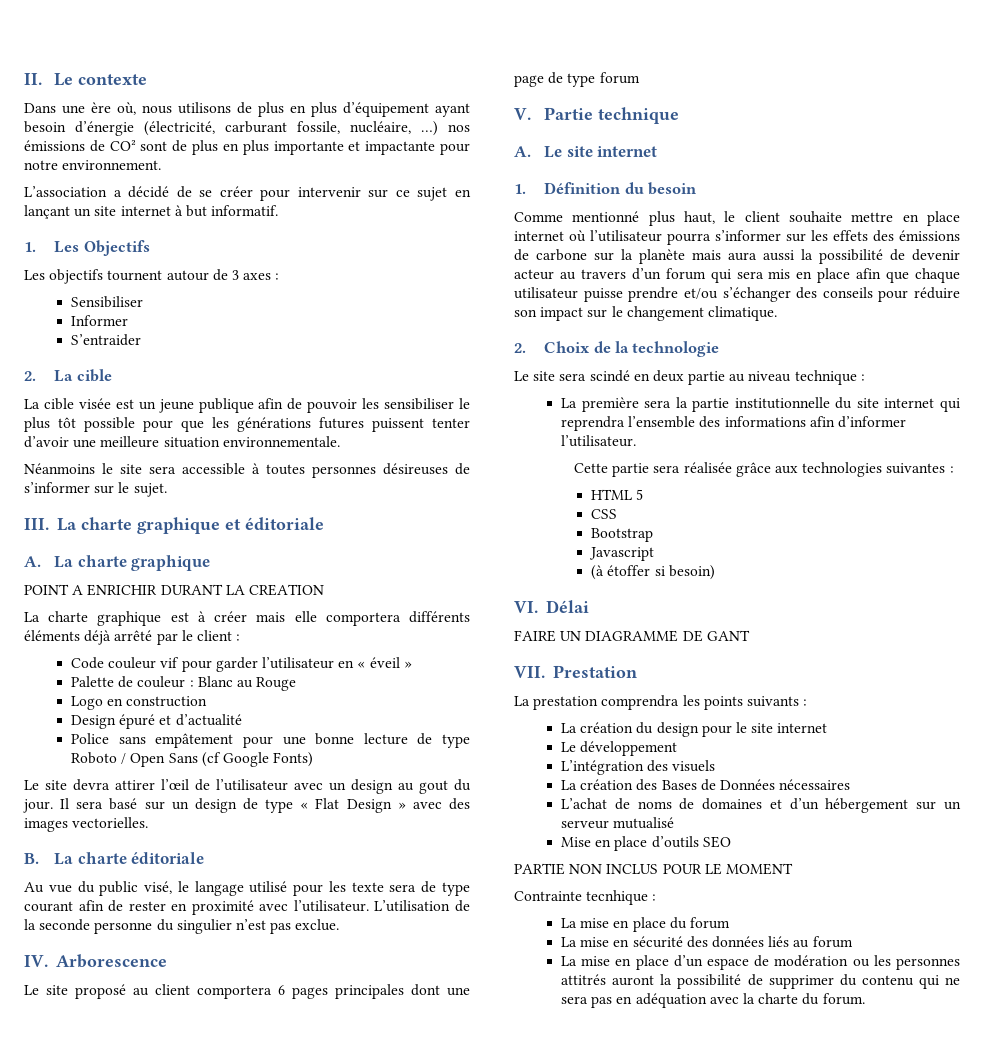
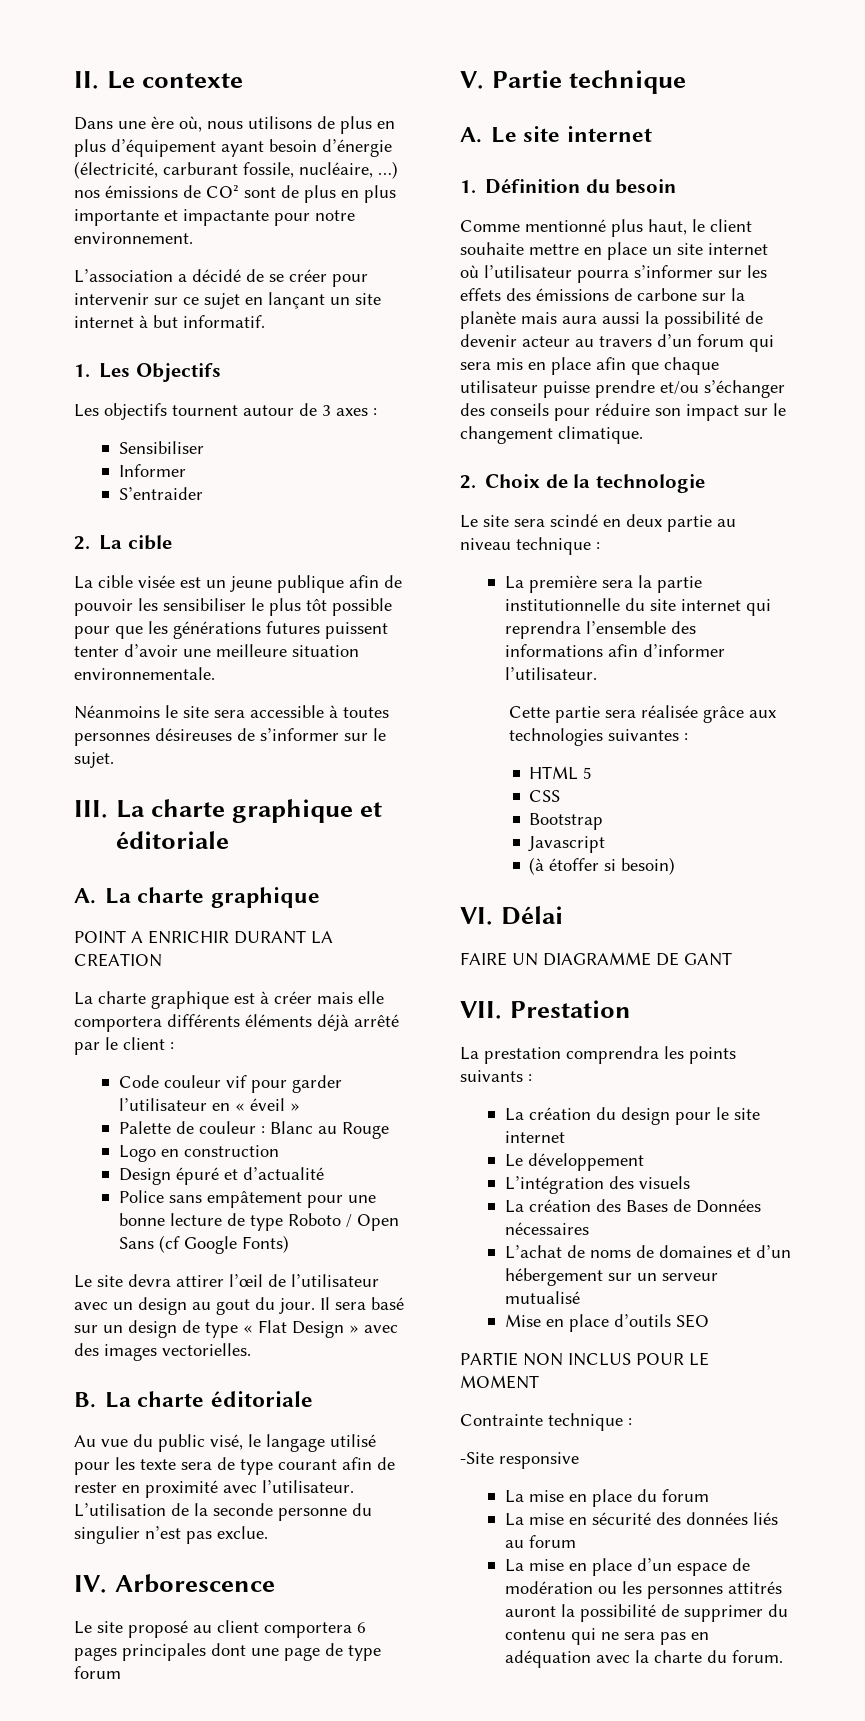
(960, 218) none -> [652,243,703,255] un site
[586,890,657,905] tecnhique : -> [548,1413,632,1431] [460,1452,579,1469] technique : // -Site responsive

